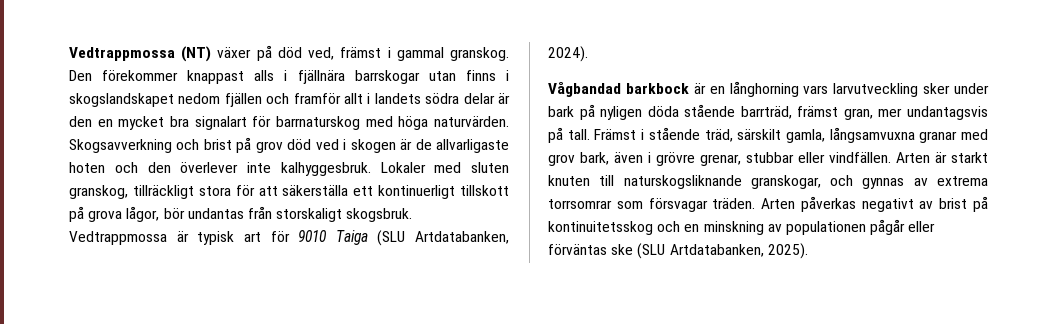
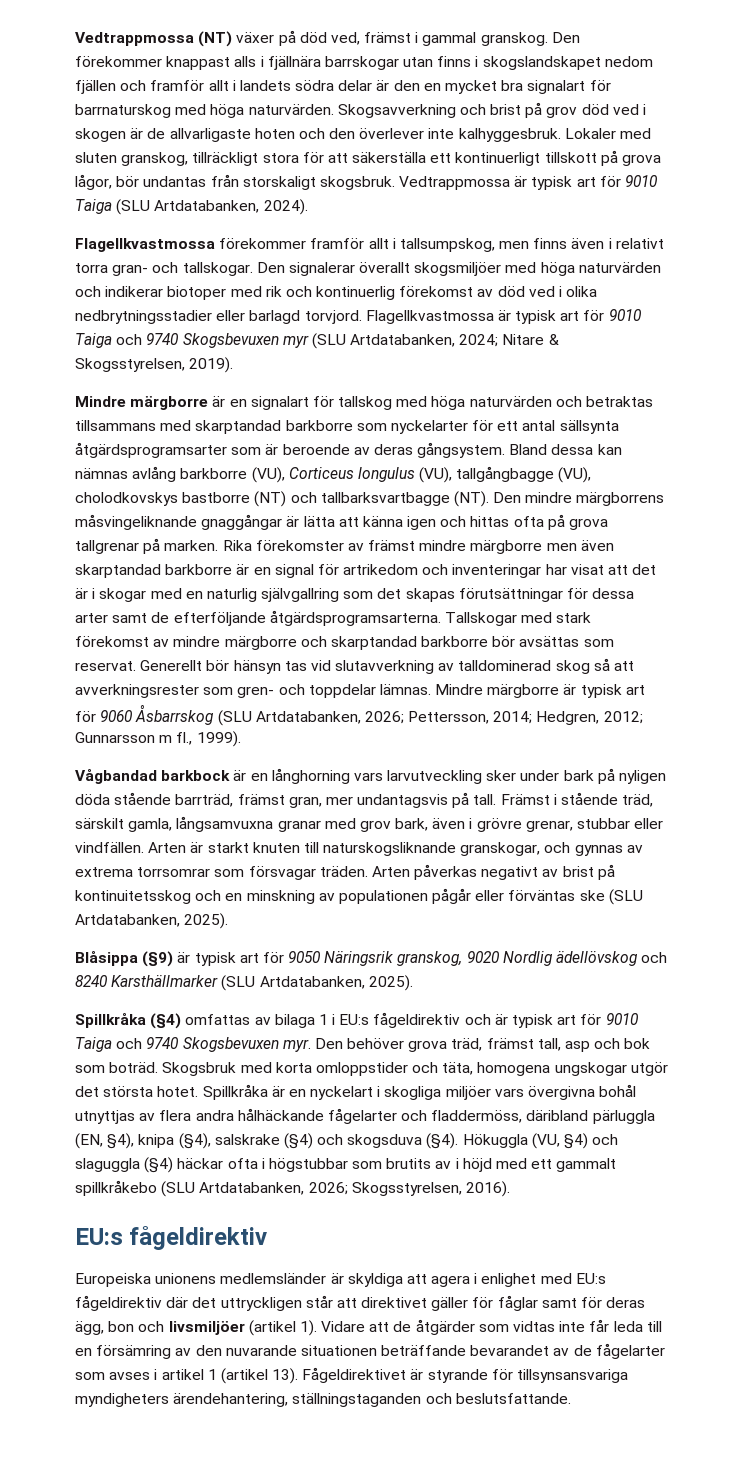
(588, 54) none -> [75,238,664,252] [75,262,661,276] [75,286,598,300] [75,309,642,324] [75,333,559,349] [75,357,234,373] [75,396,654,410] [75,420,619,434] [75,442,622,458] [75,466,592,483] [75,491,665,507] [75,514,609,530] [75,538,614,554] [75,564,657,578] [75,588,635,602] [75,610,592,626] [75,636,614,650] [75,658,635,674] [75,684,645,698] [75,704,643,726] [75,731,241,747] // Flagellkvastmossa förekommer framför allt i tallsumpskog, men finns även i relativt torra gran- och tallskogar. Den signalerar överallt skogsmiljöer med höga naturvärden och indikerar biotoper med rik och kontinuerlig förekomst av död ved i olika nedbrytningsstadier eller barlagd torvjord. Flagellkvastmossa är typisk art för 9010 Taiga och 9740 Skogsbevuxen myr (SLU Artdatabanken, 2024; Nitare & Skogsstyrelsen, 2019). // Mindre märgborre är en signalart för tallskog med höga naturvärden och betraktas tillsammans med skarptandad barkborre som nyckelarter för ett antal sällsynta åtgärdsprogramsarter som är beroende av deras gångsystem. Bland dessa kan nämnas avlång barkborre (VU), Corticeus longulus (VU), tallgångbagge (VU), cholodkovskys bastborre (NT) och tallbarksvartbagge (NT). Den mindre märgborrens måsvingeliknande gnaggångar är lätta att känna igen och hittas ofta på grova tallgrenar på marken. Rika förekomster av främst mindre märgborre men även skarptandad barkborre är en signal för artrikedom och inventeringar har visat att det är i skogar med en naturlig självgallring som det skapas förutsättningar för dessa arter samt de efterföljande åtgärdsprogramsarterna. Tallskogar med stark förekomst av mindre märgborre och skarptandad barkborre bör avsättas som reservat. Generellt bör hänsyn tas vid slutavverkning av talldominerad skog så att avverkningsrester som gren- och toppdelar lämnas. Mindre märgborre är typisk art för 9060 Åsbarrskog (SLU Artdatabanken, 2026; Pettersson, 2014; Hedgren, 2012; Gunnarsson m fl., 1999).
(808, 251) none -> [75,951,668,967] [75,975,413,991] [75,1012,639,1029] [75,1037,651,1052] [75,1062,668,1076] [75,1084,637,1100] [75,1108,655,1124] [75,1133,619,1149] [75,1157,617,1173] [75,1180,510,1197] [75,1226,268,1250] [75,1273,606,1287] [75,1295,646,1311] [75,1319,662,1336] [75,1343,665,1359] [75,1367,629,1384] [75,1393,571,1407] // Blåsippa (§9) är typisk art för 9050 Näringsrik granskog, 9020 Nordlig ädellövskog och 8240 Karsthällmarker (SLU Artdatabanken, 2025). // Spillkråka (§4) omfattas av bilaga 1 i EU:s fågeldirektiv och är typisk art för 9010 Taiga och 9740 Skogsbevuxen myr. Den behöver grova träd, främst tall, asp och bok som boträd. Skogsbruk med korta omloppstider och täta, homogena ungskogar utgör det största hotet. Spillkråka är en nyckelart i skogliga miljöer vars övergivna bohål utnyttjas av flera andra hålhäckande fågelarter och fladdermöss, däribland pärluggla (EN, §4), knipa (§4), salskrake (§4) och skogsduva (§4). Hökuggla (VU, §4) och slaguggla (§4) häckar ofta i högstubbar som brutits av i höjd med ett gammalt spillkråkebo (SLU Artdatabanken, 2026; Skogsstyrelsen, 2016). // EU:s fågeldirektiv // Europeiska unionens medlemsländer är skyldiga att agera i enlighet med EU:s fågeldirektiv där det uttryckligen står att direktivet gäller för fåglar samt för deras ägg, bon och livsmiljöer (artikel 1). Vidare att de åtgärder som vidtas inte får leda till en försämring av den nuvarande situationen beträffande bevarandet av de fågelarter som avses i artikel 1 (artikel 13). Fågeldirektivet är styrande för tillsynsansvariga myndigheters ärendehantering, ställningstaganden och beslutsfattande.

